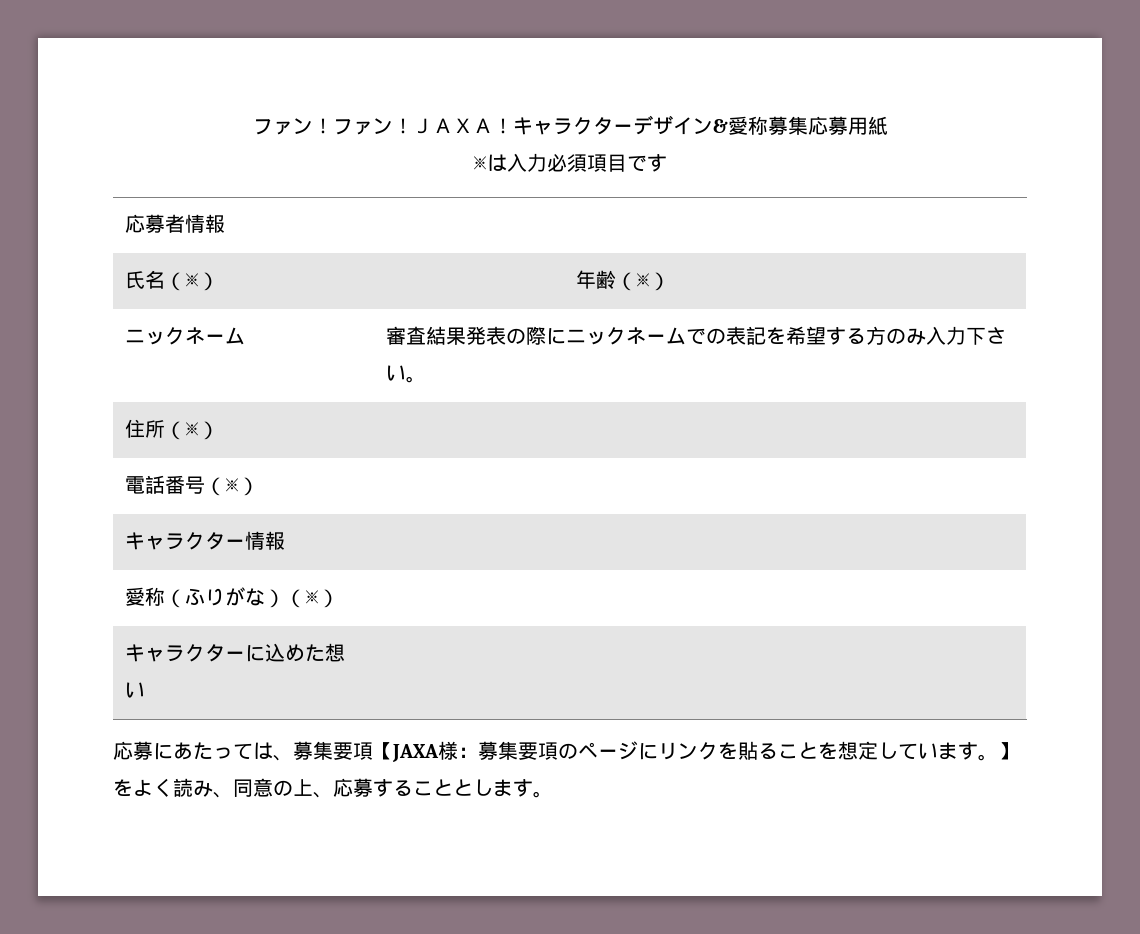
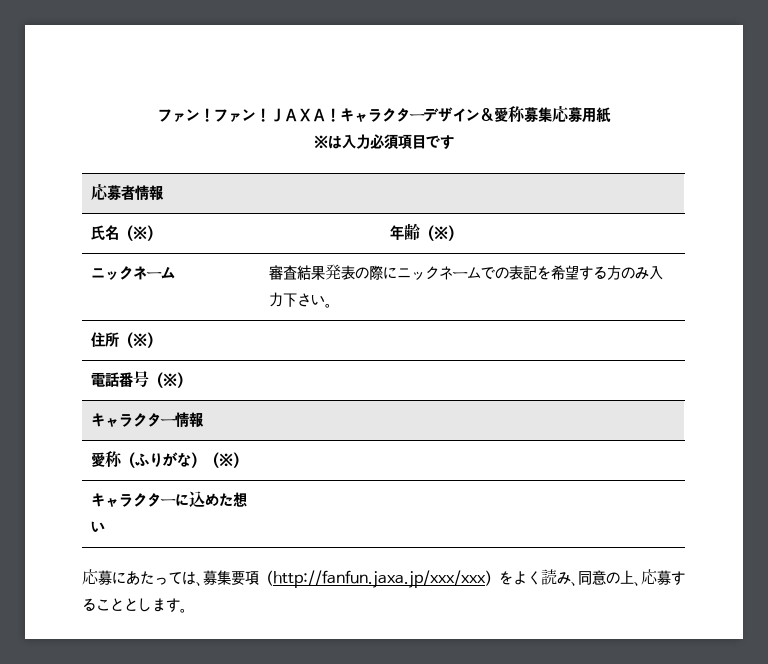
[373,741,1018,762] 【JAXA様：募集要項のページにリンクを貼ることを想定しています。】 -> [259,570,499,588] （http://fanfun.jaxa.jp/xxx/xxx）

